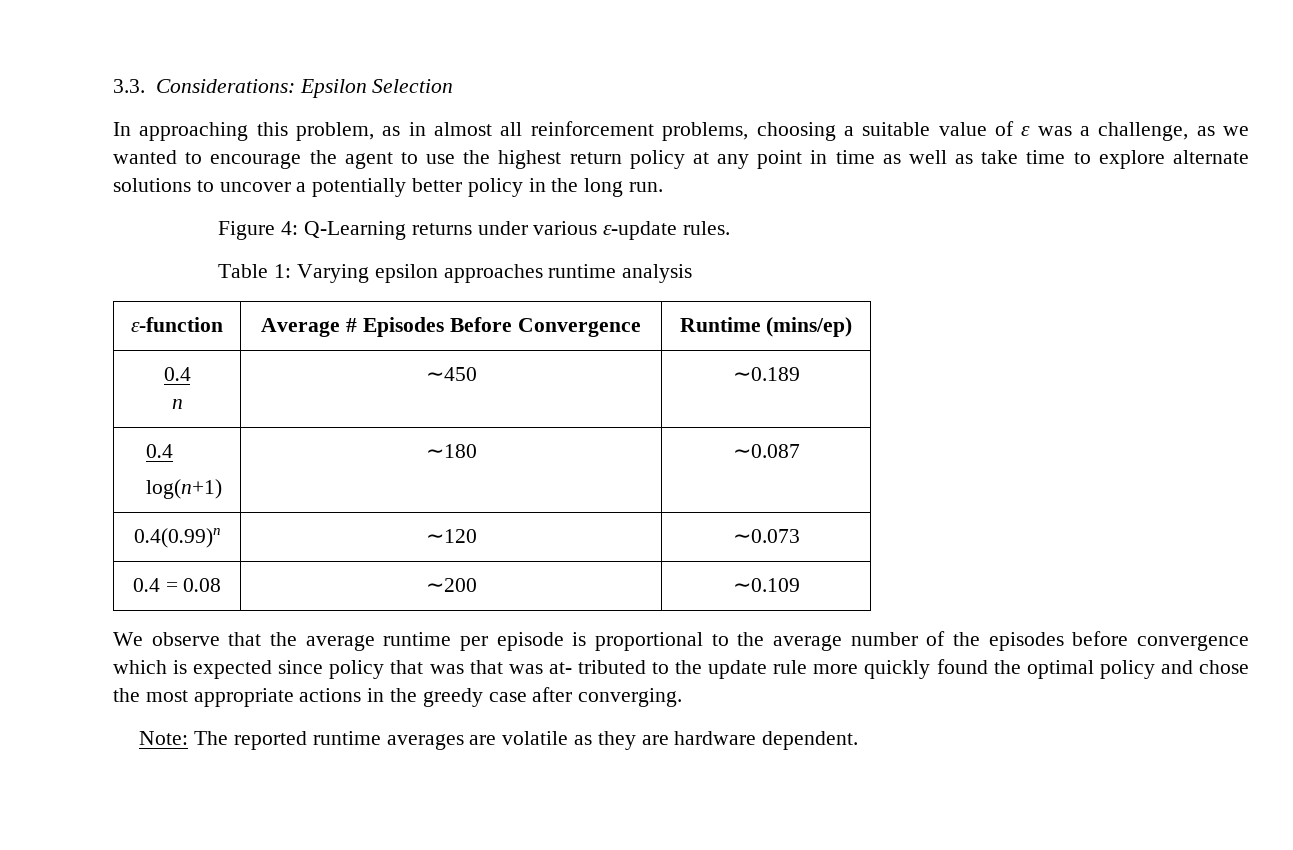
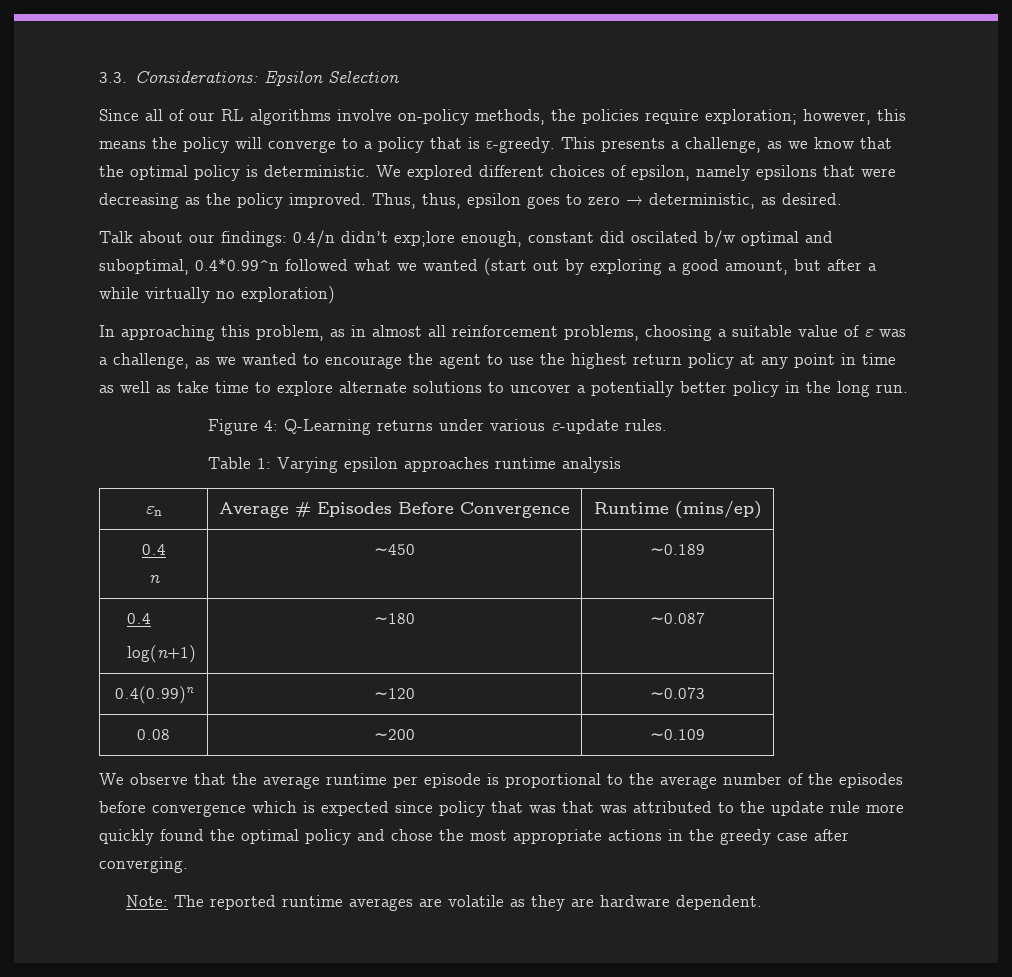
(454, 86) none -> [99,109,906,125] [99,137,892,153] [99,165,896,181] [99,193,842,209] [99,230,833,248] [99,258,877,276] [99,286,335,304] // Since all of our RL algorithms involve on-policy methods, the policies require exploration; however, this means the policy will converge to a policy that is ε-greedy. This presents a challenge, as we know that the optimal policy is deterministic. We explored different choices of epsilon, namely epsilons that were decreasing as the policy improved. Thus, thus, epsilon goes to zero → deterministic, as desired. // Talk about our findings: 0.4/n didn’t exp;lore enough, constant did oscilated b/w optimal and suboptimal, 0.4*0.99^n followed what we wanted (start out by exploring a good amount, but after a while virtually no exploration)
[131,317,223,332] ε-function -> [145,506,162,516] εn
[132,578,178,592] 0.4 = -> (705, 693) none
[548,660,646,674] at- tributed -> [633,801,712,813] attributed

